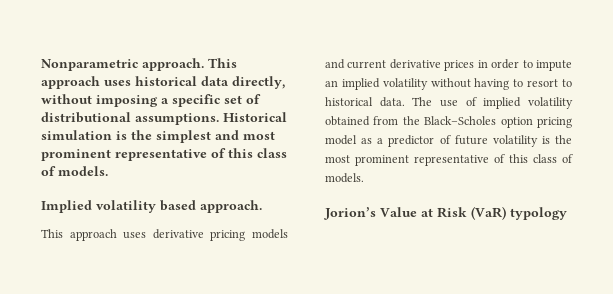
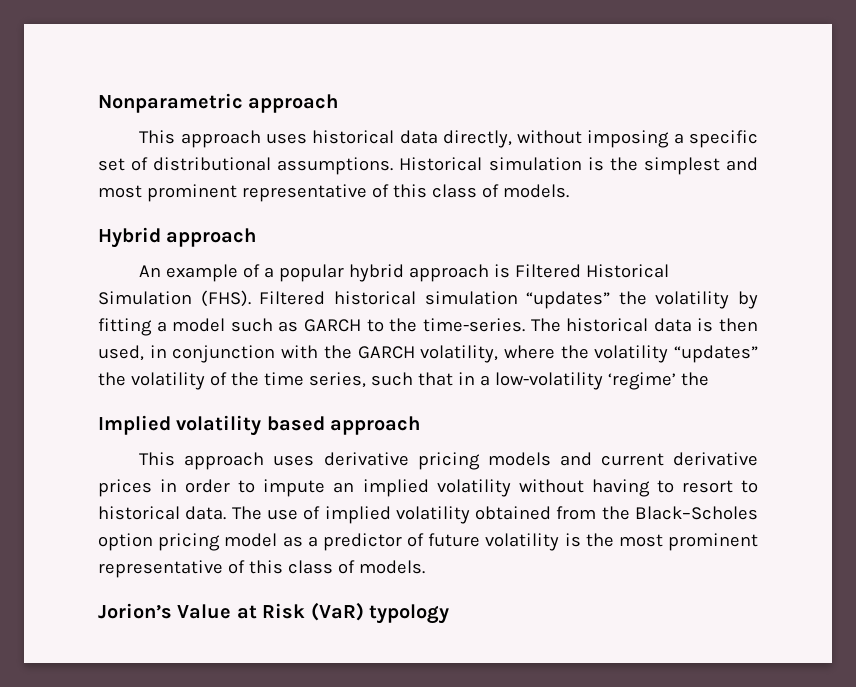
[142,58,204,71] approach. -> [248,94,339,113] approach //
(108, 171) none -> [98,227,257,248] [139,264,670,282] [98,290,758,309] [98,318,759,336] [98,345,758,363] [98,372,709,390] // Hybrid approach // An example of a popular hybrid approach is Filtered Historical Simulation (FHS). Filtered historical simulation “updates” the volatility by fitting a model such as GARCH to the time-series. The historical data is then used, in conjunction with the GARCH volatility, where the volatility “updates” the volatility of the time series, such that in a low-volatility ‘regime’ the
[200,200,262,213] approach. -> [330,416,421,435] approach

